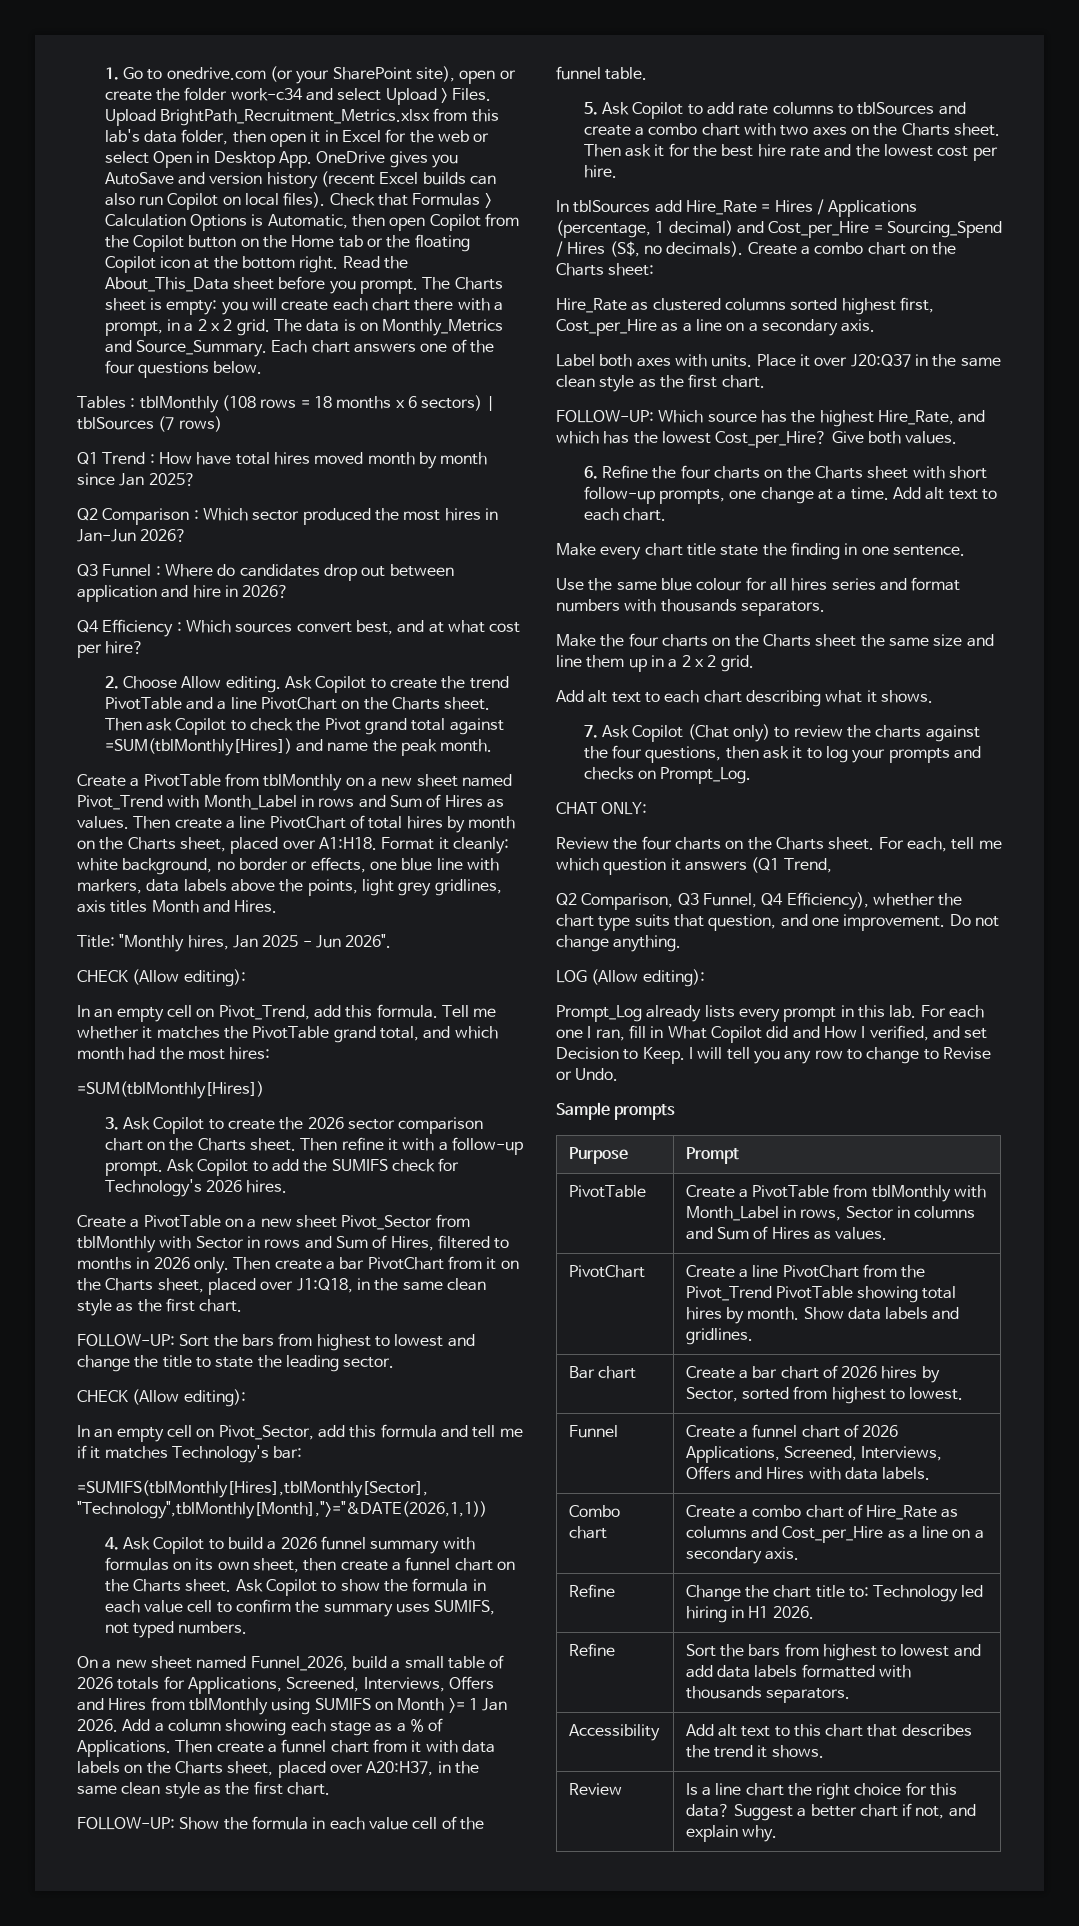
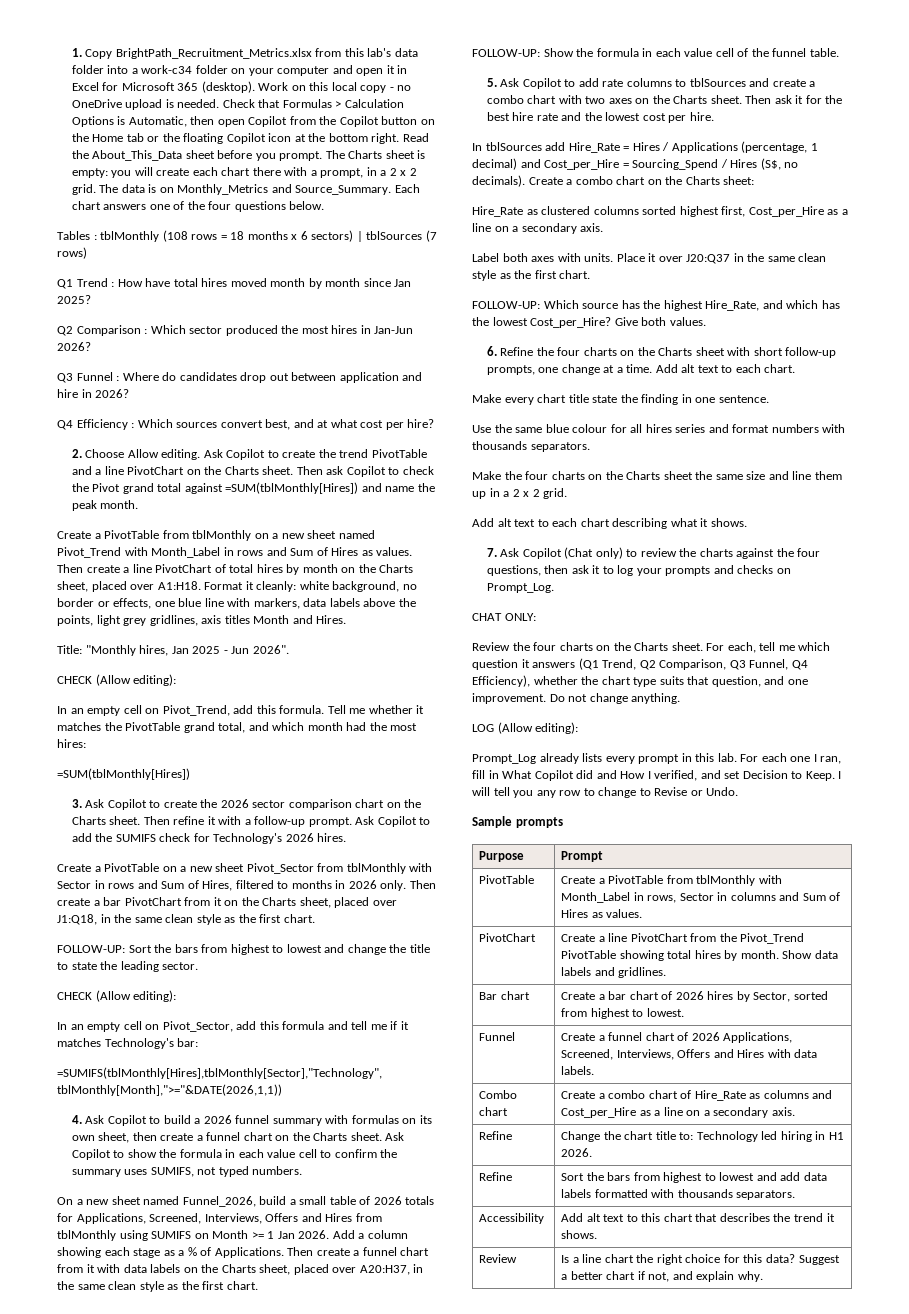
[123,66,516,84] [104,87,492,105] [104,109,156,126] Go to onedrive.com (or your SharePoint site), open or create the folder work-c34 and select Upload > Files. Upload -> [85,49,113,59] Copy
[181,129,266,145] folder, then -> [71,65,353,76] folder into a work-c34 folder on your computer and
[409,130,490,143] [104,151,458,168] [104,171,496,189] [104,192,326,210] the web or select Open in Desktop App. OneDrive gives you AutoSave and version history (recent Excel builds can also run Copilot on local files). -> [121,81,412,93] [71,99,220,110] Microsoft 365 (desktop). Work on this local copy - no OneDrive upload is needed.
(832, 865) // -> (637, 664) none

